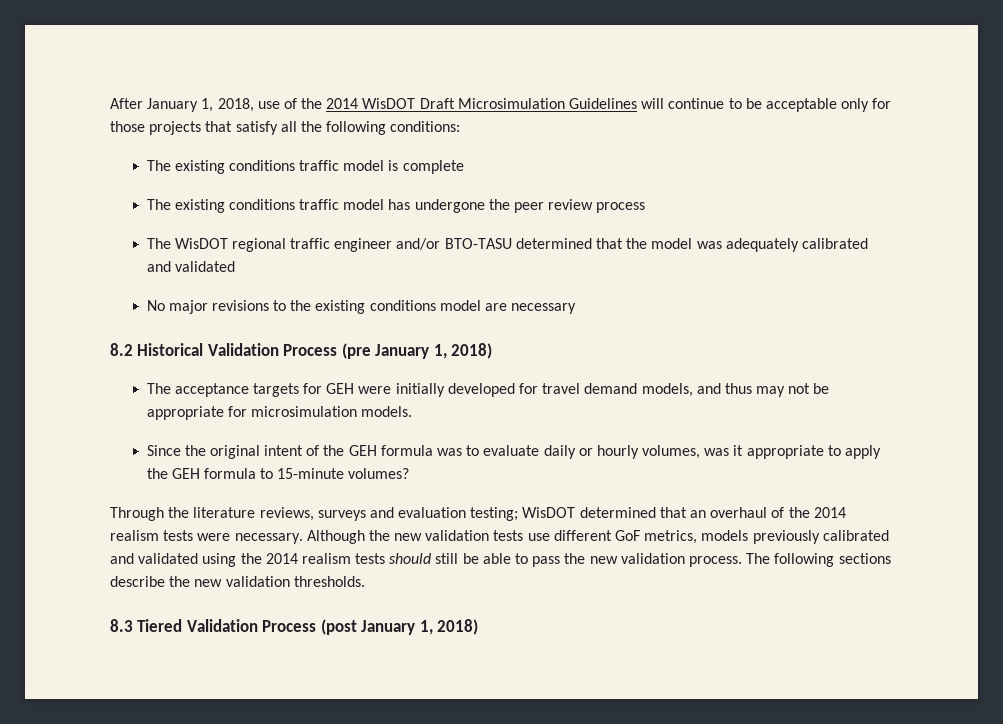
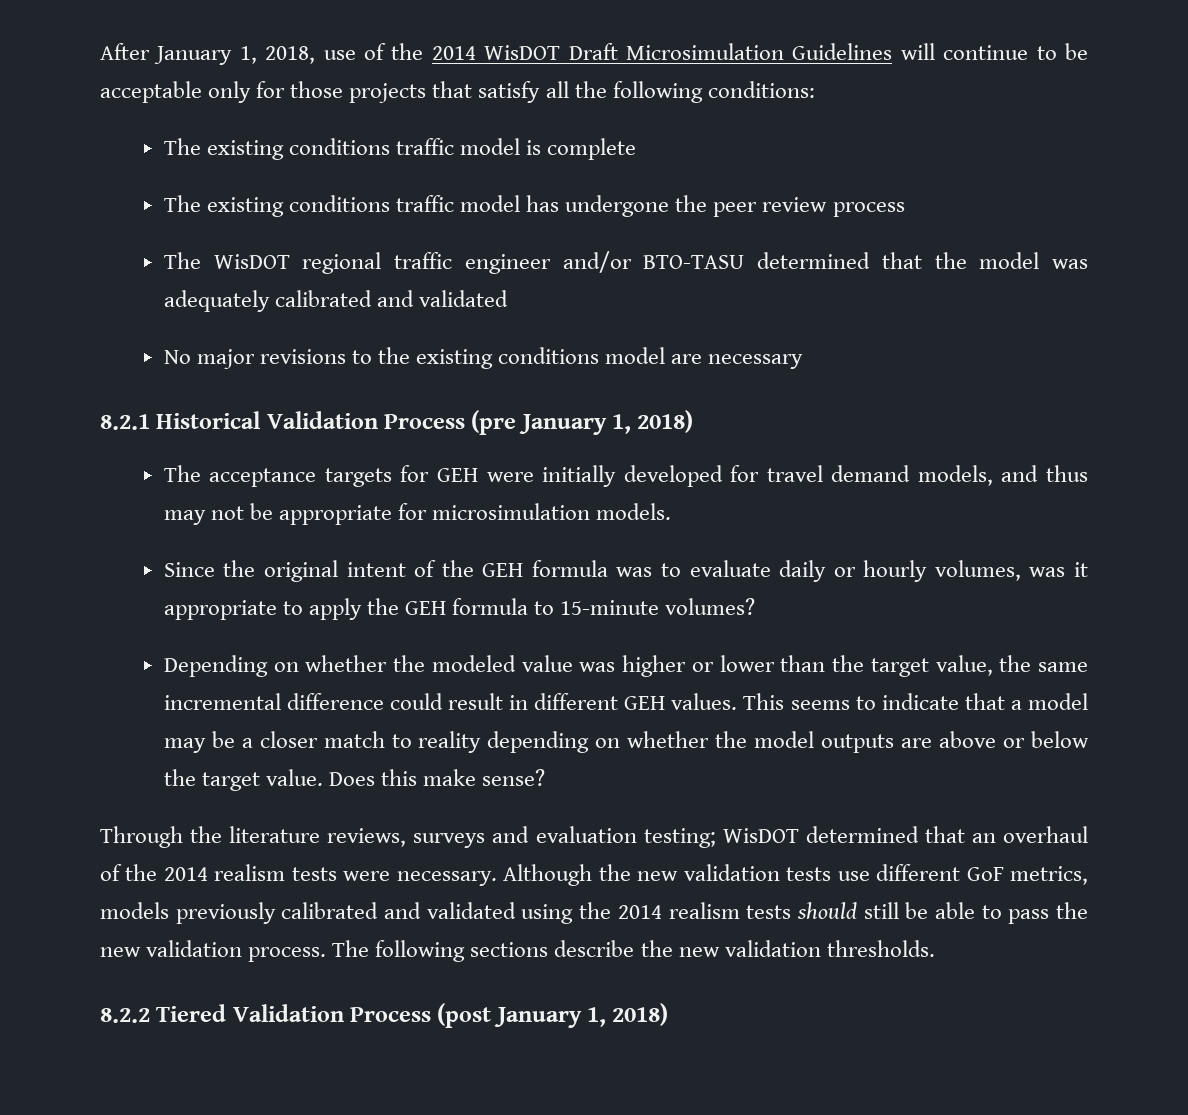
[110,343,133,356] 8.2 -> [100,414,150,430] 8.2.1
(410, 473) none -> [163,655,1088,677] [163,693,1088,710] [163,731,1089,753] [163,769,546,791] // Depending on whether the modeled value was higher or lower than the target value, the same incremental difference could result in different GEH values. This seems to indicate that a model may be a closer match to reality depending on whether the model outputs are above or below the target value. Does this make sense?
[110,619,133,632] 8.3 -> [100,1008,150,1023] 8.2.2

